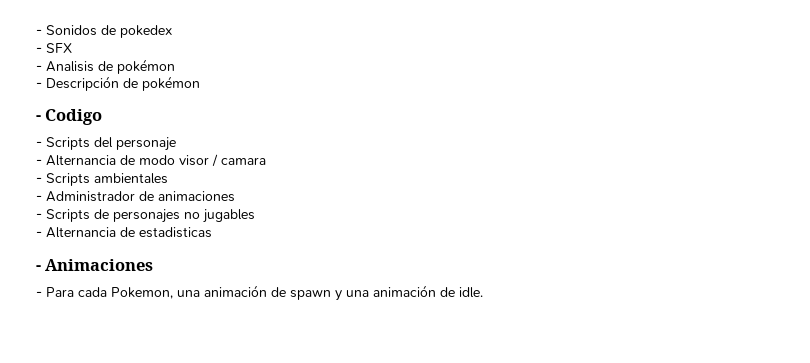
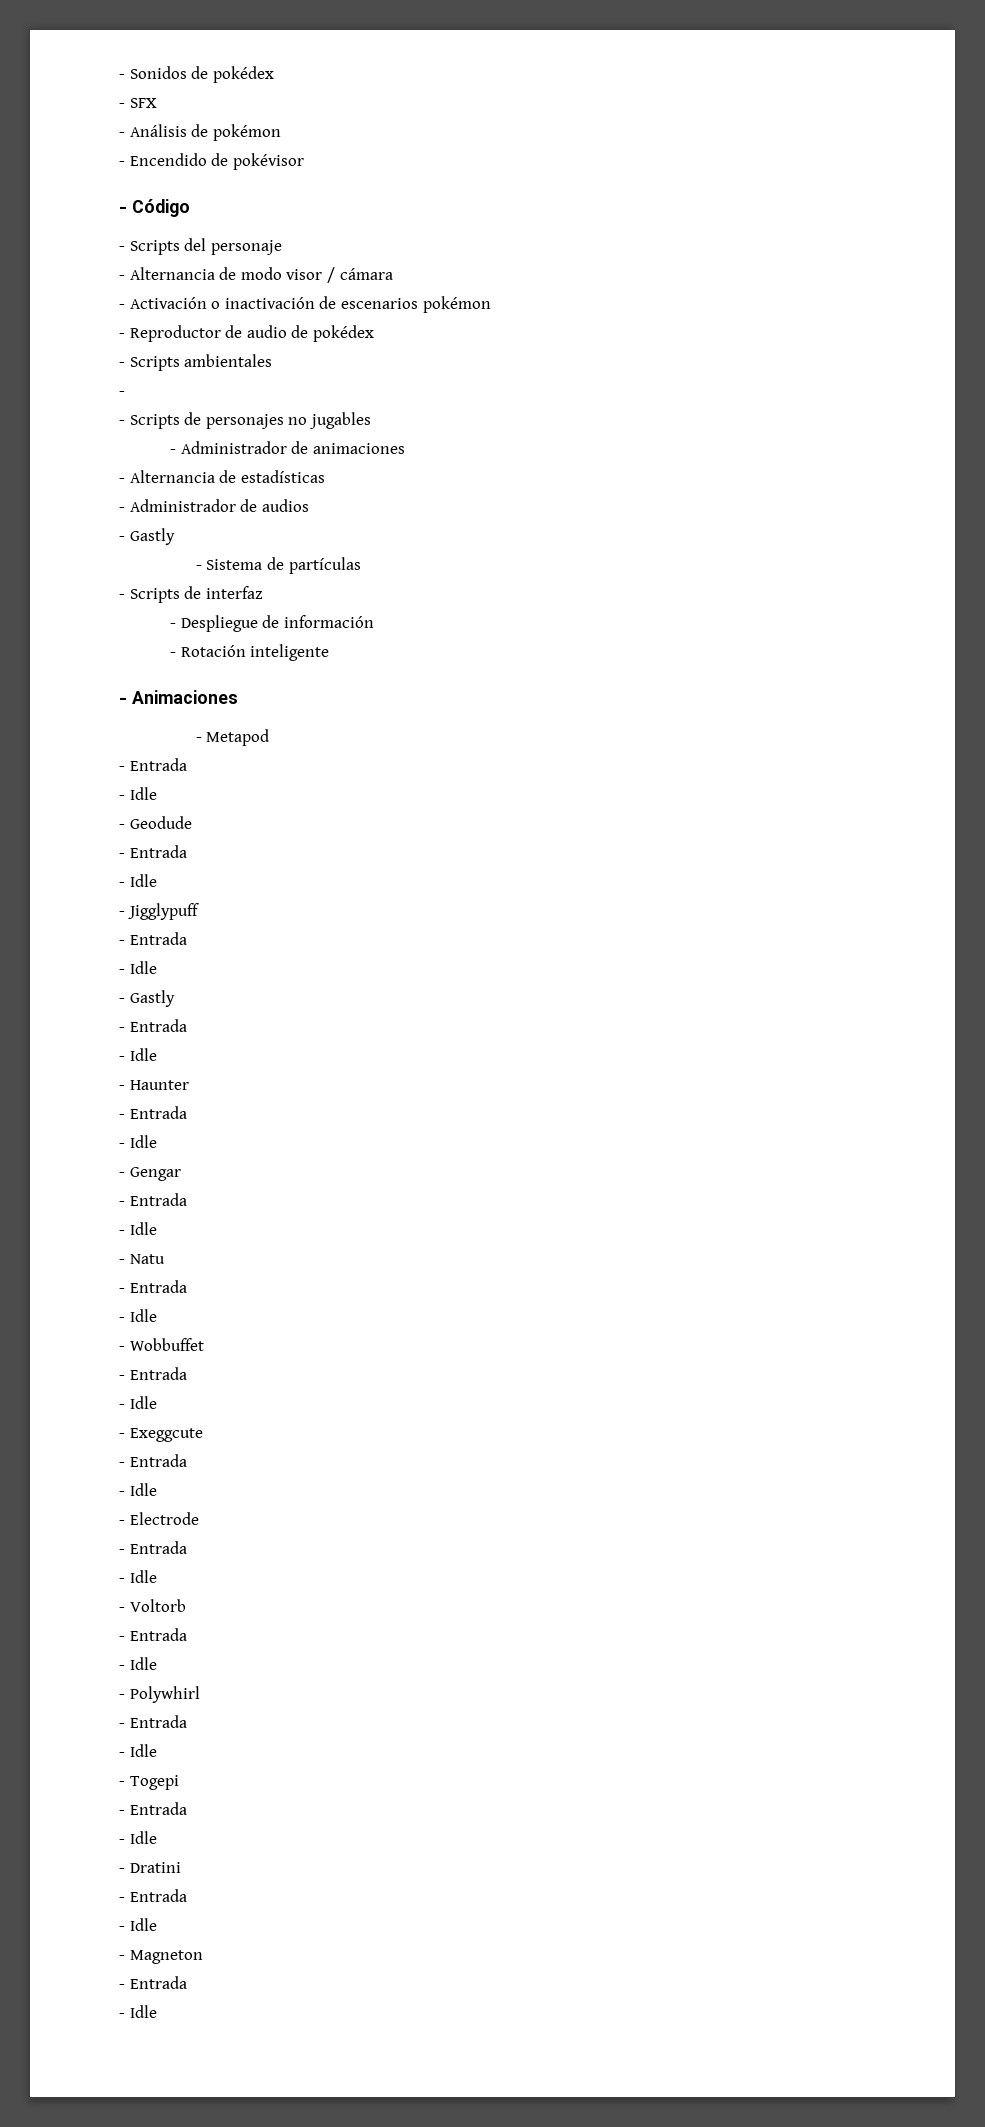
[120,25,172,38] pokedex -> [212,66,274,83] pokédex
[46,59,175,74] [36,76,200,91] [36,109,103,125] Analisis de pokémon // - Descripción de pokémon // - Codigo -> [129,124,281,141] [119,153,304,170] [119,199,190,217] Análisis de pokémon // - Encendido de pokévisor // - Código
[221,157,266,165] camara -> [339,268,393,280] [119,296,491,313] [119,325,374,342] cámara // - Activación o inactivación de escenarios pokémon // - Reproductor de audio de pokédex
[46,191,235,202] Administrador de animaciones -> (125, 393) none
[36,227,212,238] [36,259,154,271] [36,285,483,301] // - Alternancia de estadisticas // - Animaciones // - Para cada Pokemon, una animación de spawn y una animación de idle. -> [170,441,406,454] [119,470,325,483] [119,499,309,512] [119,528,175,545] [195,557,361,574] [119,586,263,603] [170,615,375,632] [170,644,330,661] [119,690,238,704] [195,729,270,746] [119,758,187,771] [119,787,157,800] [119,816,192,829] [119,845,187,858] [119,874,157,887] [119,903,199,920] [119,932,187,945] [119,961,157,974] [119,990,175,1007] [119,1019,187,1032] [119,1048,157,1061] [119,1080,189,1090] [119,1106,187,1119] [119,1135,157,1148] [119,1167,181,1181] [119,1193,187,1206] [119,1222,157,1235] [119,1254,165,1264] [119,1280,187,1293] [119,1309,157,1322] [119,1338,204,1351] [119,1367,187,1380] [119,1396,157,1409] [119,1428,203,1442] [119,1454,187,1467] [119,1483,157,1496] [119,1512,199,1525] [119,1541,187,1554] [119,1570,157,1583] [119,1599,186,1612] [119,1628,187,1641] [119,1657,157,1670] [119,1686,200,1703] [119,1715,187,1728] [119,1744,157,1757] [119,1775,179,1790] [119,1802,187,1815] [119,1831,157,1844] [119,1862,181,1873] [119,1889,187,1902] [119,1918,157,1931] [119,1950,203,1964] [119,1976,187,1989] [119,2005,157,2018] // - Administrador de animaciones // - Alternancia de estadísticas // - Administrador de audios // - Gastly // - Sistema de partículas // - Scripts de interfaz // - Despliegue de información // - Rotación inteligente // - Animaciones // - Metapod // - Entrada // - Idle // - Geodude // - Entrada // - Idle // - Jigglypuff // - Entrada // - Idle // - Gastly // - Entrada // - Idle // - Haunter // - Entrada // - Idle // - Gengar // - Entrada // - Idle // - Natu // - Entrada // - Idle // - Wobbuffet // - Entrada // - Idle // - Exeggcute // - Entrada // - Idle // - Electrode // - Entrada // - Idle // - Voltorb // - Entrada // - Idle // - Polywhirl // - Entrada // - Idle // - Togepi // - Entrada // - Idle // - Dratini // - Entrada // - Idle // - Magneton // - Entrada // - Idle

